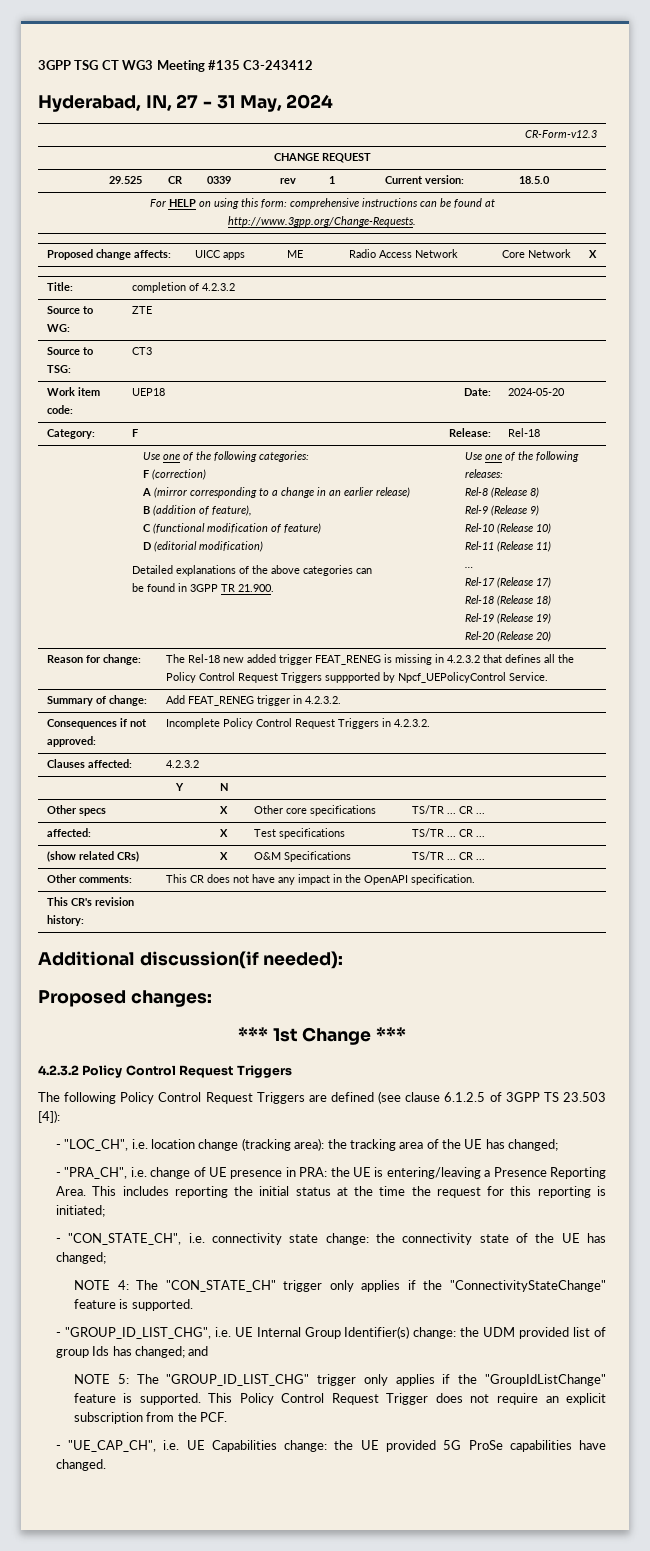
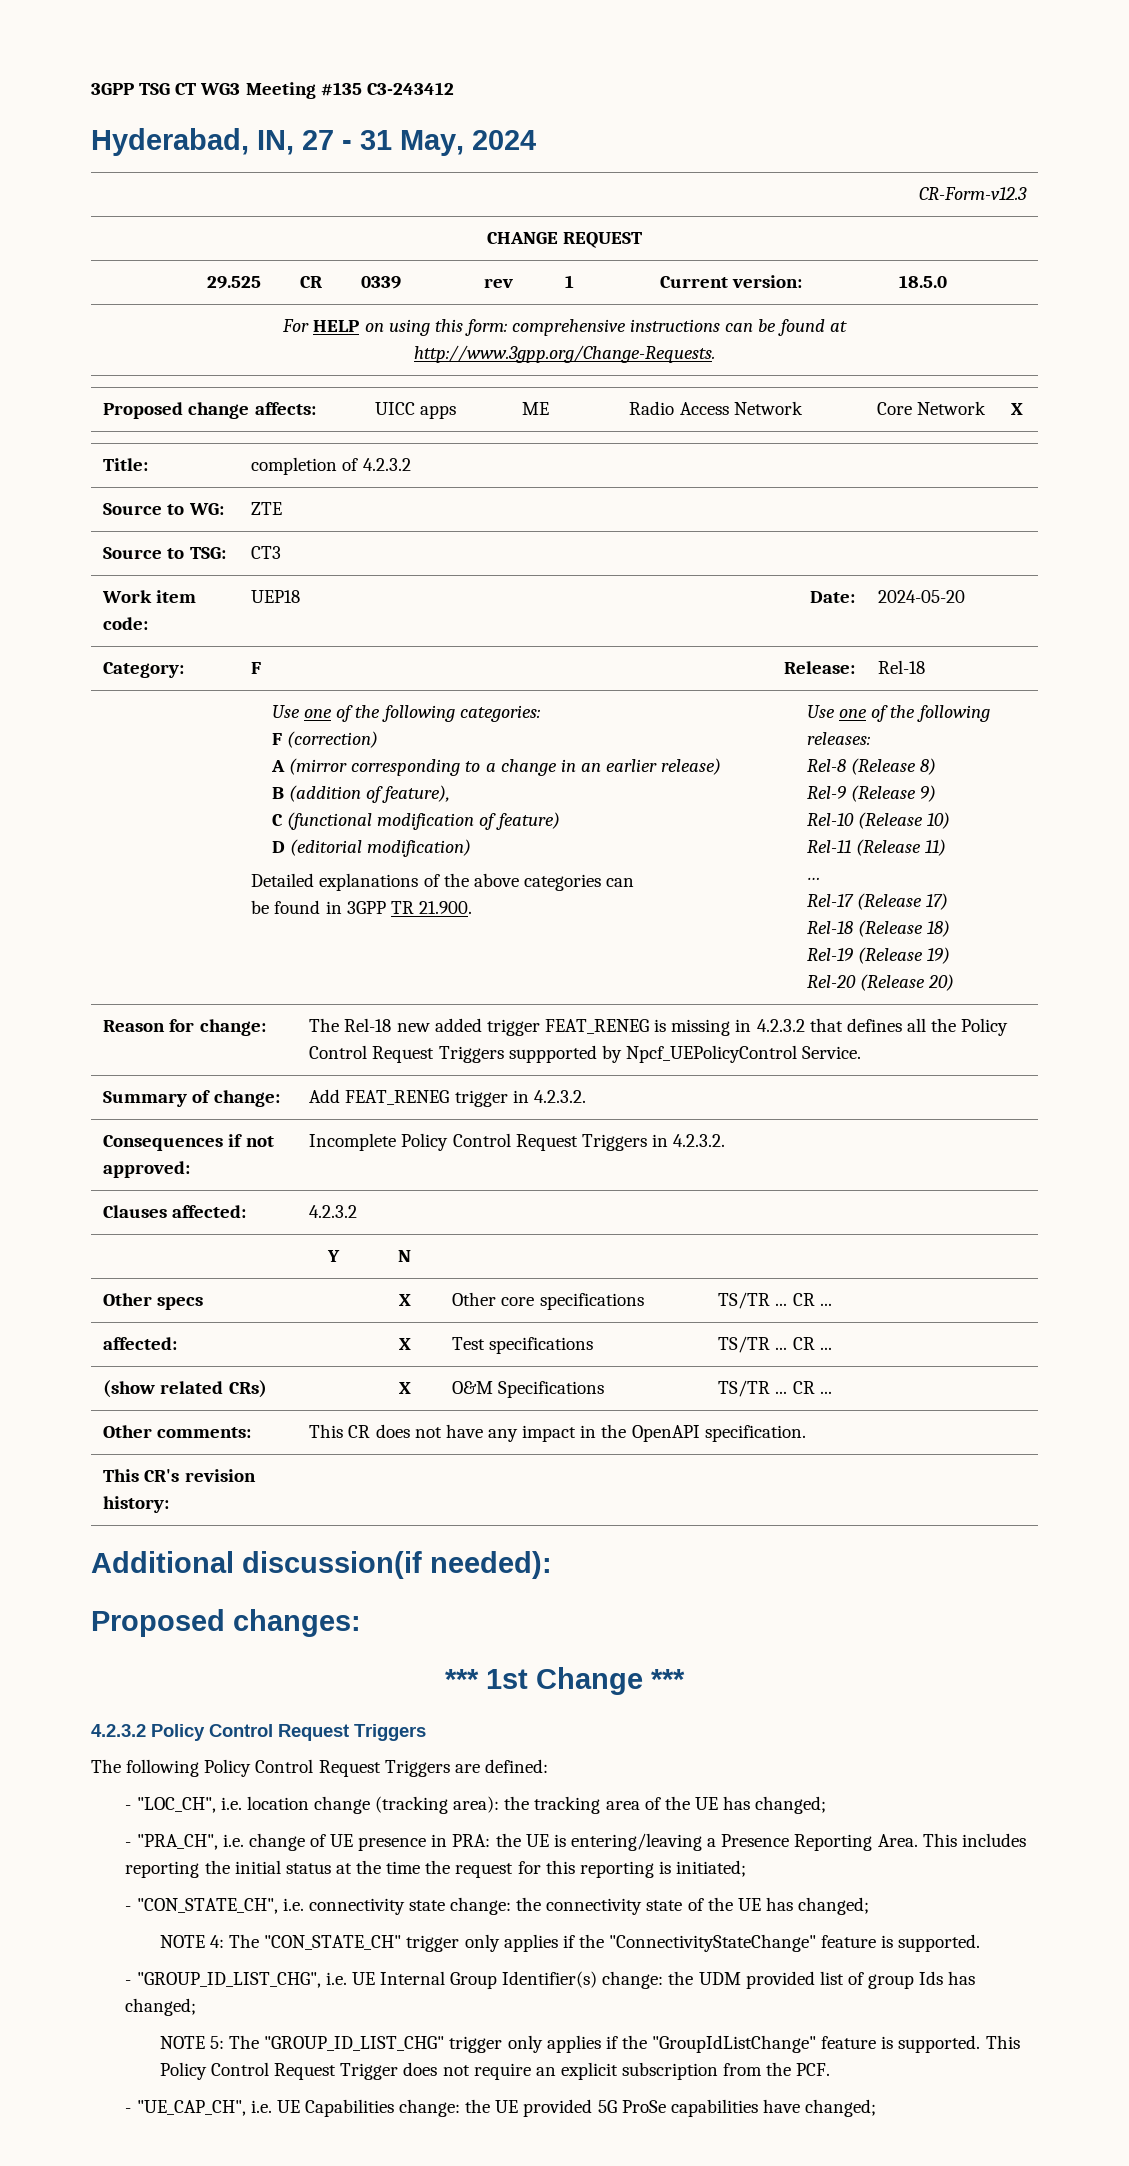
[331,1091,607,1104] [38,1110,60,1123] defined (see clause 6.1.2.5 of 3GPP TS 23.503 [4]): -> [484,1759,548,1773] defined:
[188,1346,209,1356] and -> (197, 2007) none
[55,1459,106,1471] changed. -> [805,2099,877,2117] changed;

